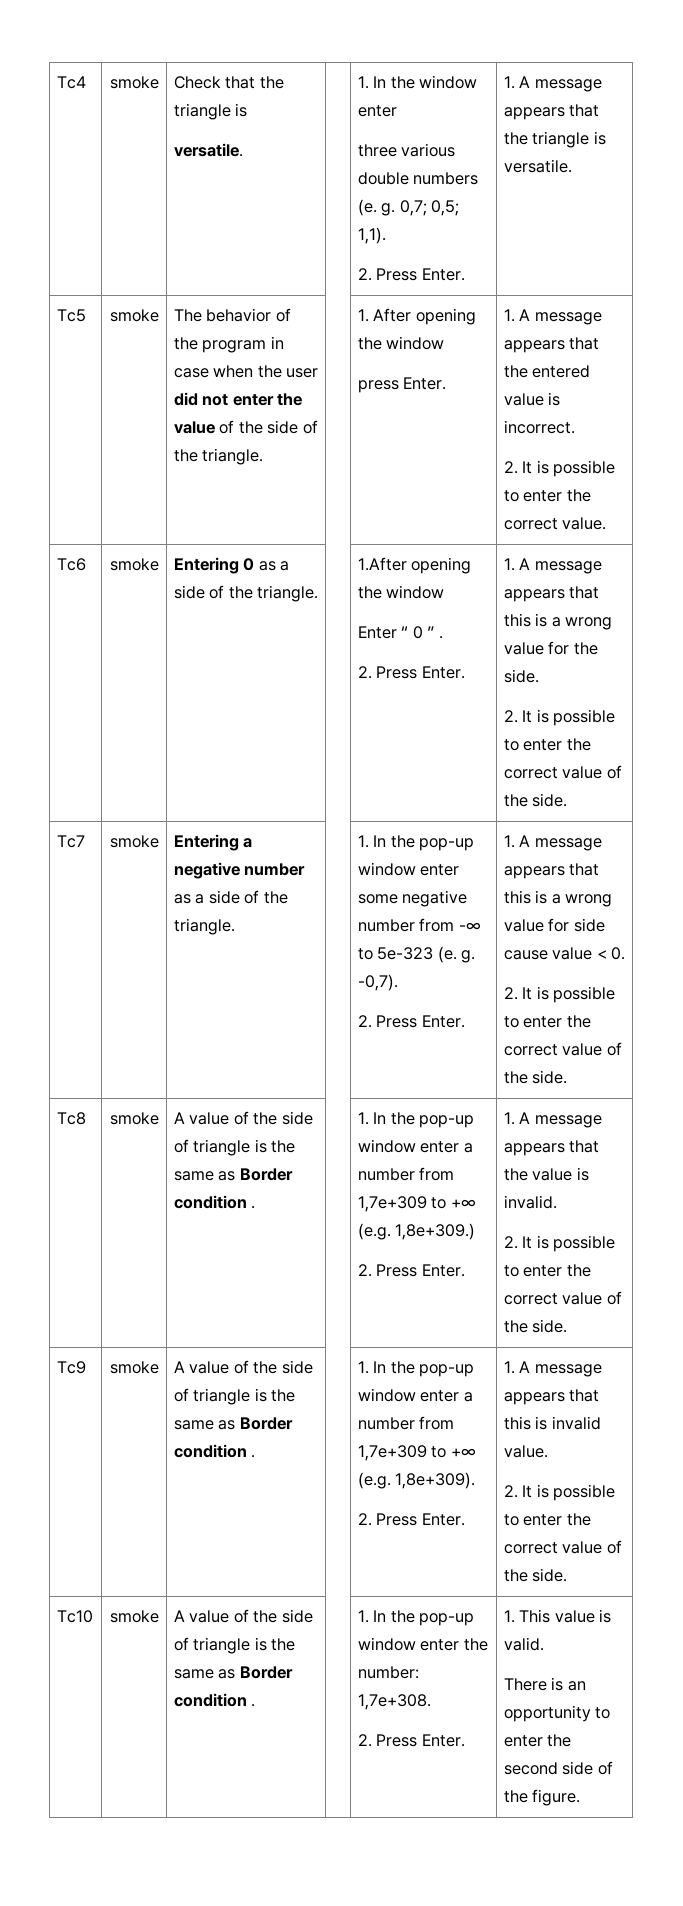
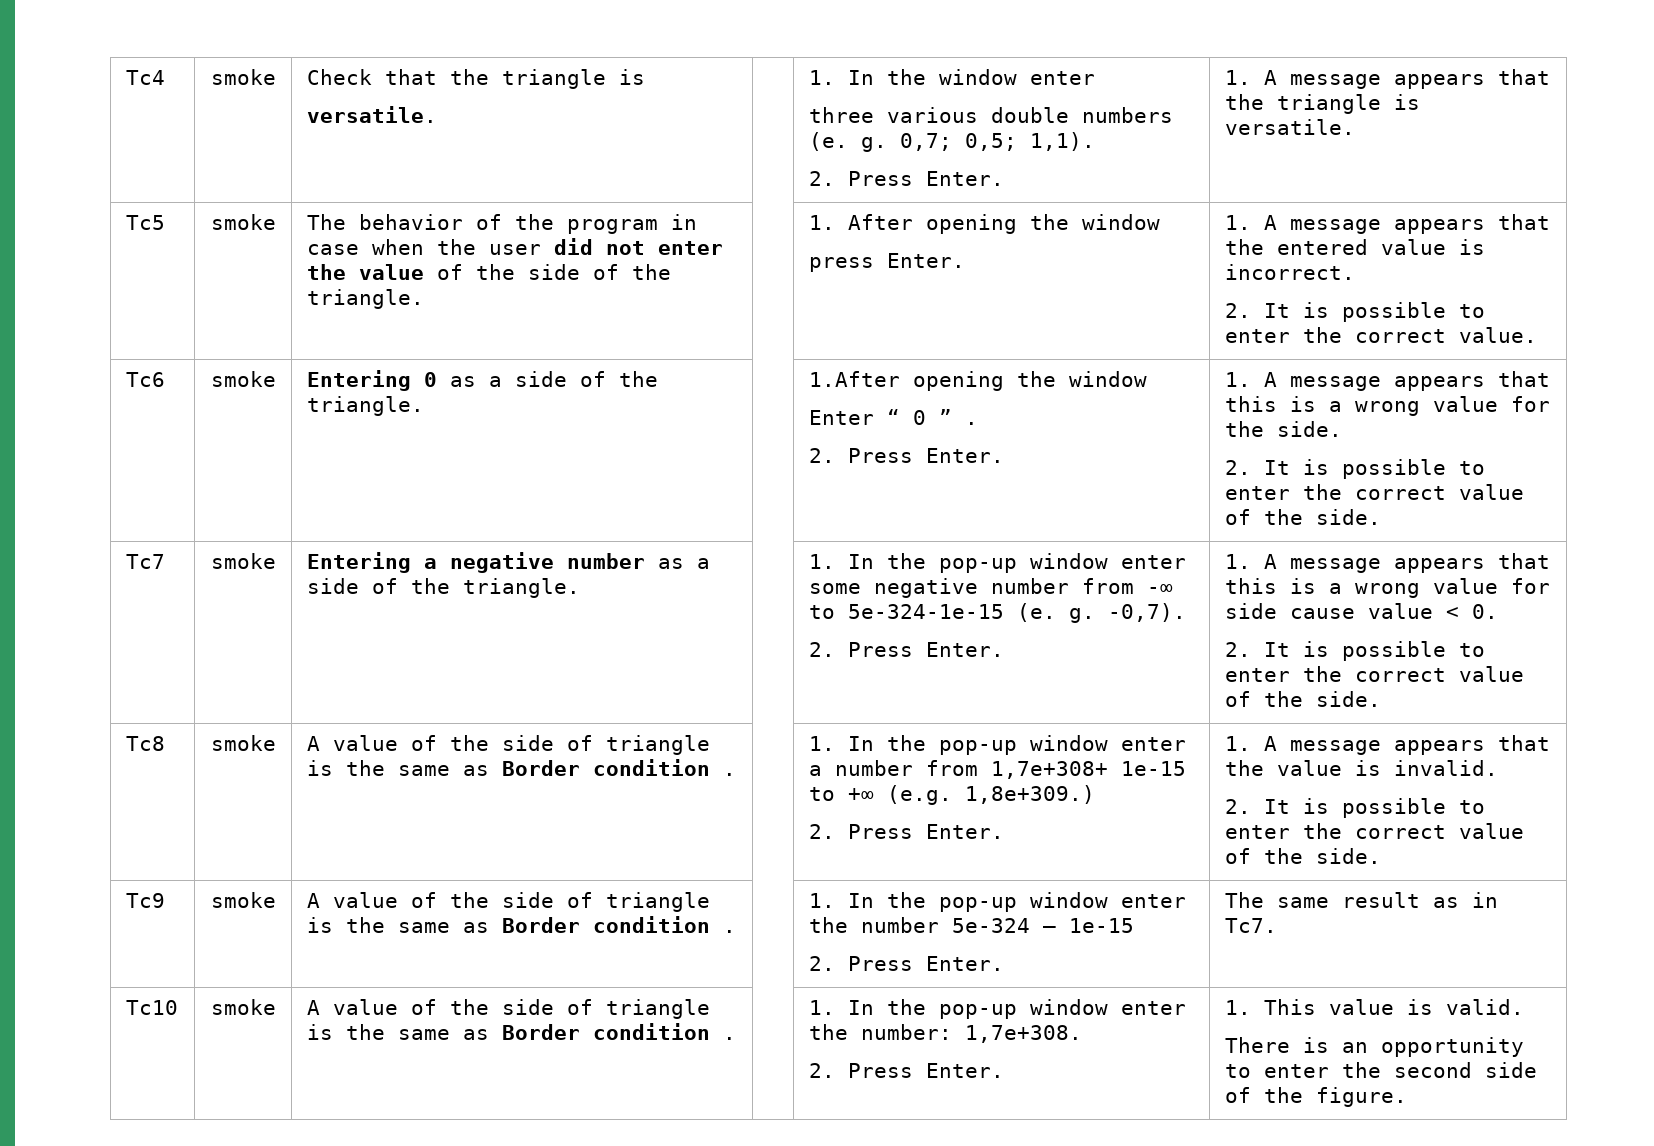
[377,947,434,960] 5e-323 -> [847,604,1004,619] 5e-324-1e-15
[357,1196,427,1212] 1,7e+309 -> [990,761,1186,779] 1,7e+308+ 1e-15
[463,1392,473,1402] [357,1416,455,1430] [357,1445,476,1461] [357,1472,476,1489] [357,1513,465,1526] [503,1361,602,1377] [503,1389,600,1405] [503,1416,601,1430] [503,1445,548,1458] [503,1484,616,1501] [503,1513,591,1526] [503,1540,622,1554] [503,1568,568,1582] a number from 1,7e+309 to +∞ (e.g. 1,8e+309). // 2. Press Enter. | 1. A message appears that this is invalid value. // 2. It is possible to enter the correct value of the side. -> [808,917,1134,933] [808,956,1004,971] [1224,892,1498,908] [1224,918,1277,933] the number 5e-324 – 1e-15 // 2. Press Enter. | The same result as in Tc7.

